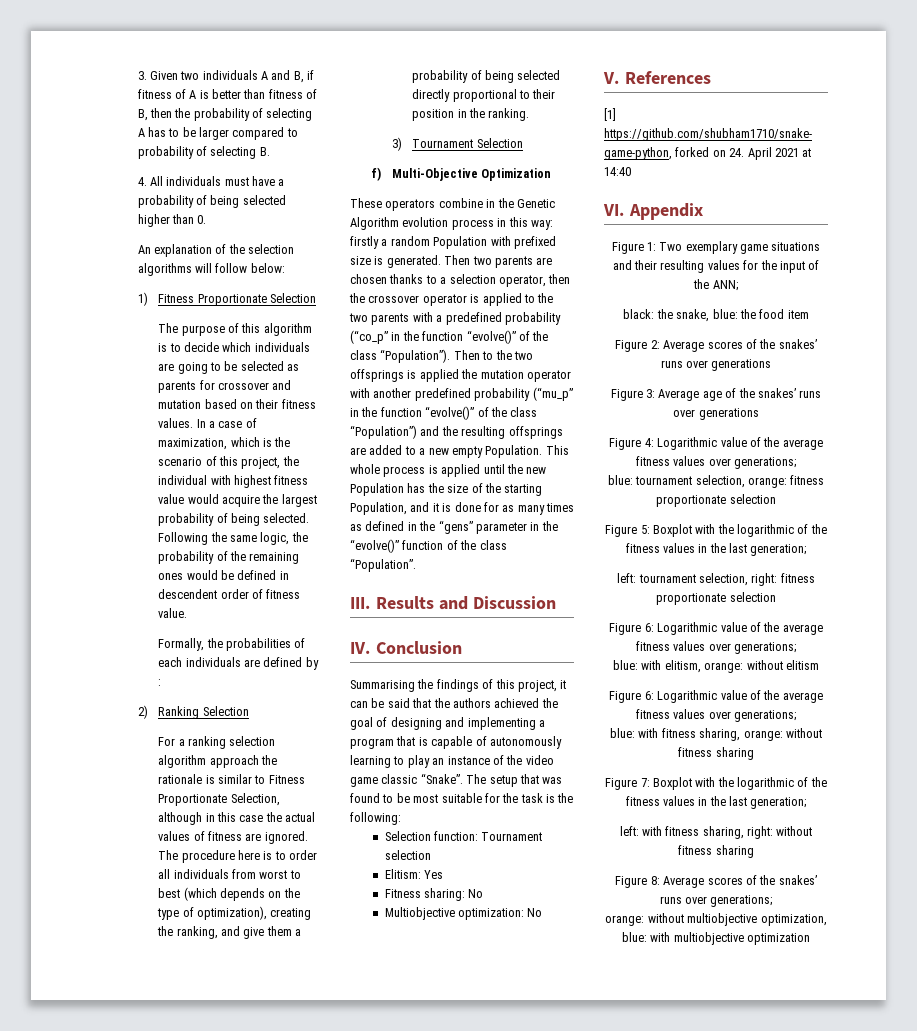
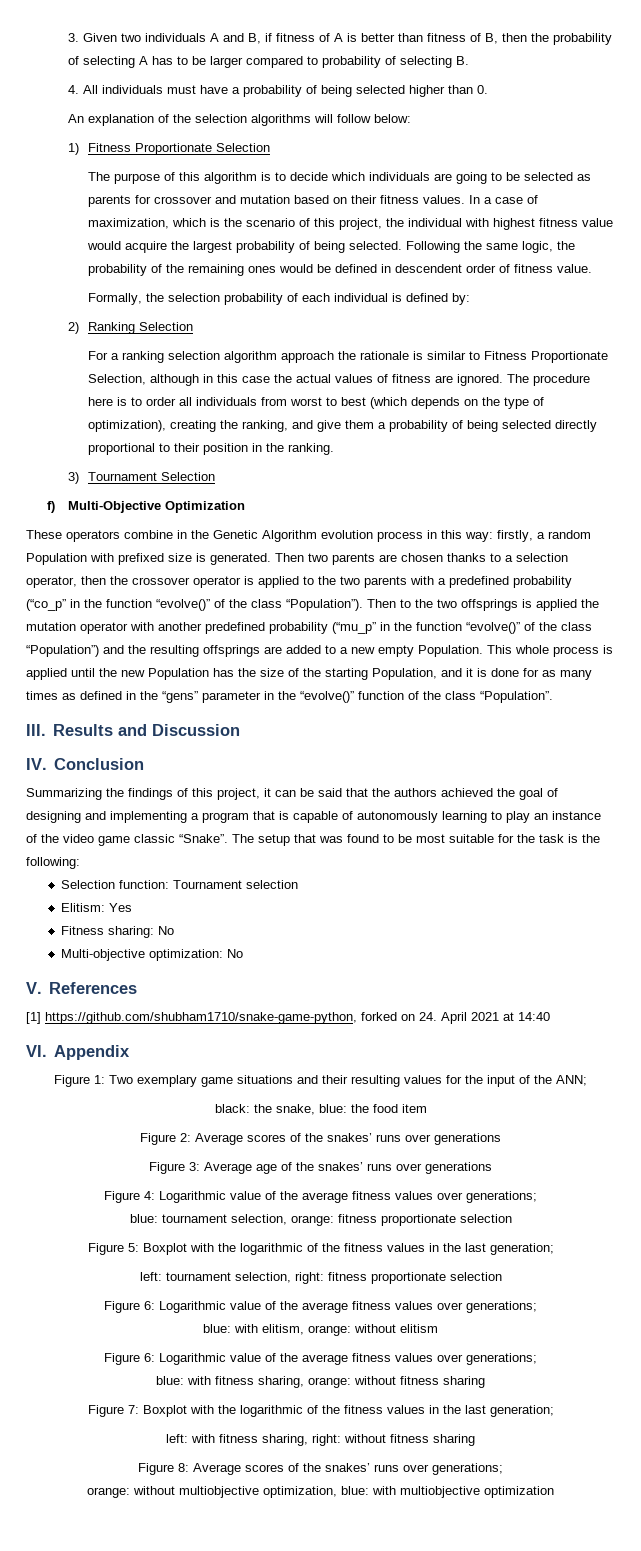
[226,638,306,651] [158,657,319,670] [158,679,162,686] probabilities of each individuals are defined by : -> [168,293,471,305] selection probability of each individual is defined by:
[350,236,379,249] firstly -> [497,530,533,542] firstly,
[350,680,415,692] Summarising -> [26,788,102,800] Summarizing
[384,907,455,920] Multiobjective -> [61,949,146,961] Multi-objective

